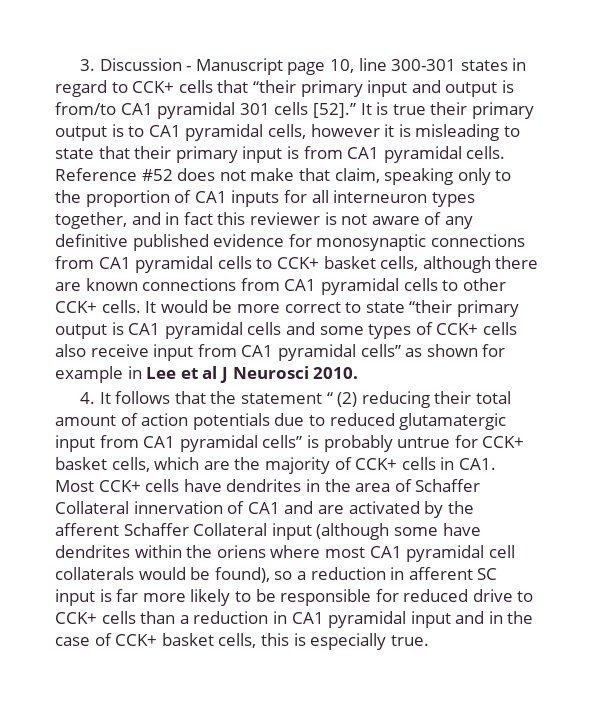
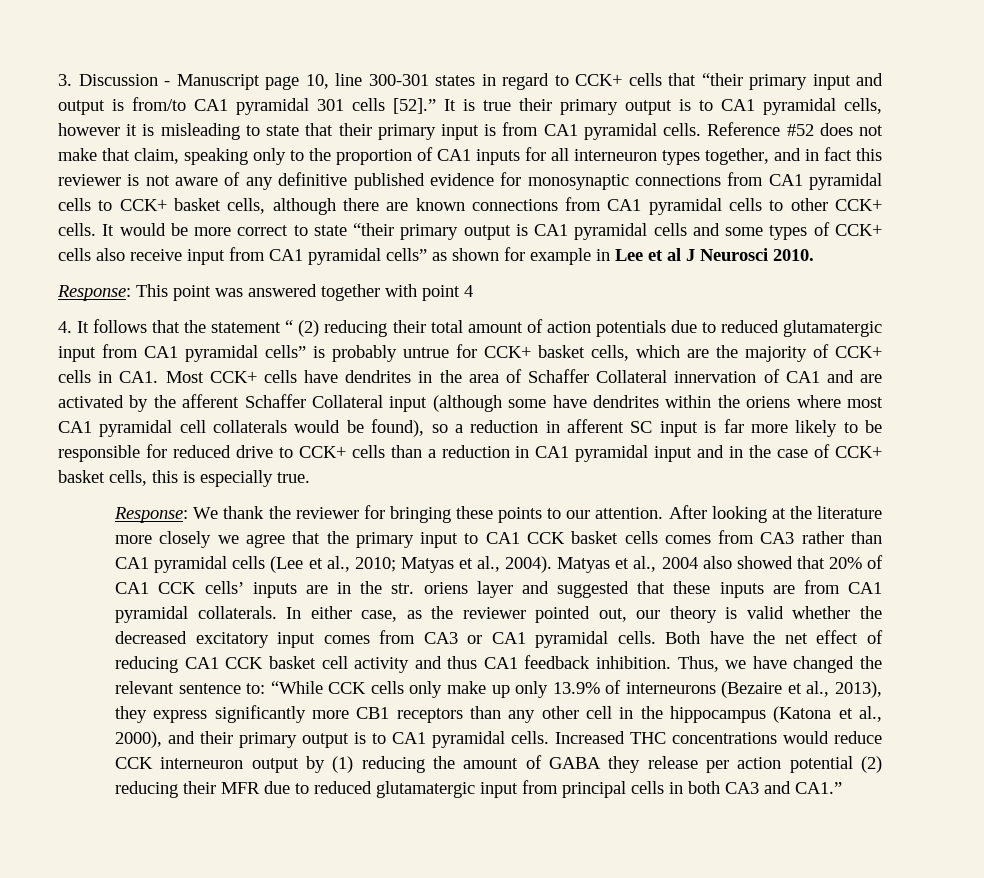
(359, 373) none -> [57,284,473,301] // Response: This point was answered together with point 4
(429, 640) none -> [114,505,882,523] [115,530,883,548] [115,555,883,573] [115,580,883,598] [115,606,883,623] [115,630,884,648] [115,655,882,673] [115,680,882,698] [115,705,883,723] [115,731,882,748] [115,755,883,773] [115,780,843,798] // Response: We thank the reviewer for bringing these points to our attention. After looking at the literature more closely we agree that the primary input to CA1 CCK basket cells comes from CA3 rather than CA1 pyramidal cells (Lee et al., 2010; Matyas et al., 2004). Matyas et al., 2004 also showed that 20% of CA1 CCK cells’ inputs are in the str. oriens layer and suggested that these inputs are from CA1 pyramidal collaterals. In either case, as the reviewer pointed out, our theory is valid whether the decreased excitatory input comes from CA3 or CA1 pyramidal cells. Both have the net effect of reducing CA1 CCK basket cell activity and thus CA1 feedback inhibition. Thus, we have changed the relevant sentence to: “While CCK cells only make up only 13.9% of interneurons (Bezaire et al., 2013), they express significantly more CB1 receptors than any other cell in the hippocampus (Katona et al., 2000), and their primary output is to CA1 pyramidal cells. Increased THC concentrations would reduce CCK interneuron output by (1) reducing the amount of GABA they release per action potential (2) reducing their MFR due to reduced glutamatergic input from principal cells in both CA3 and CA1.”

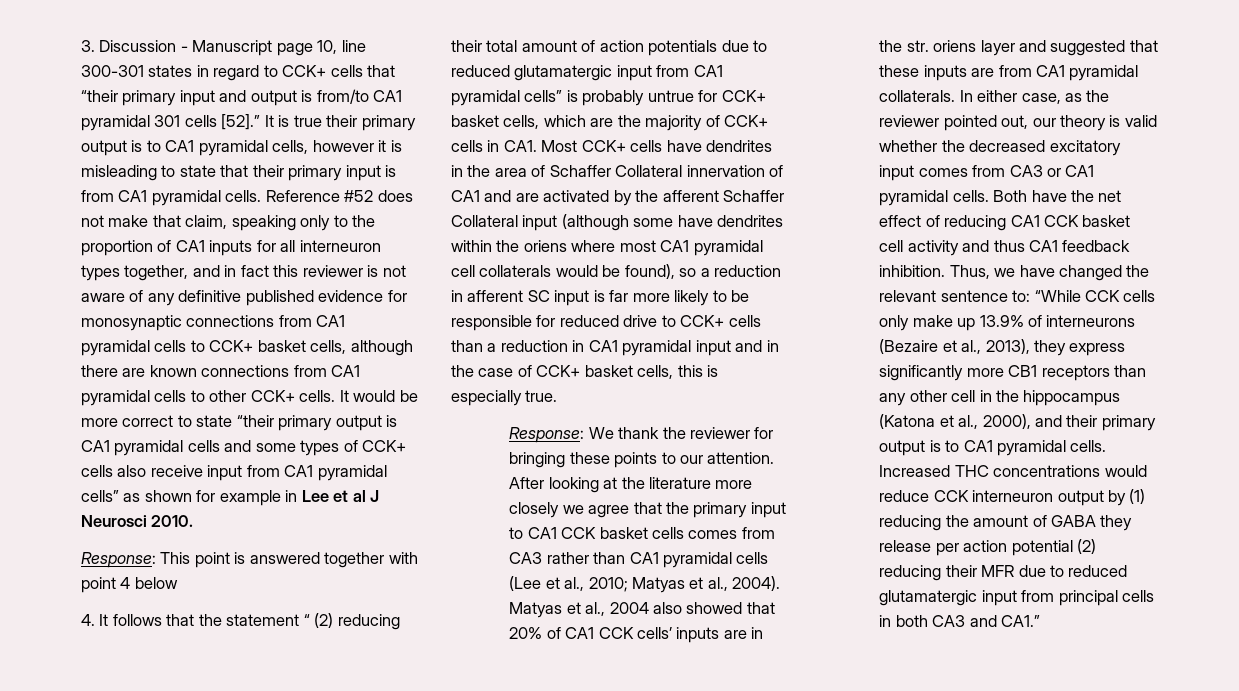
[215,288,243,297] was -> [234,552,246,564] is
(473, 291) none -> [134,577,178,589] below
[515,681,549,698] only -> (976, 324) none

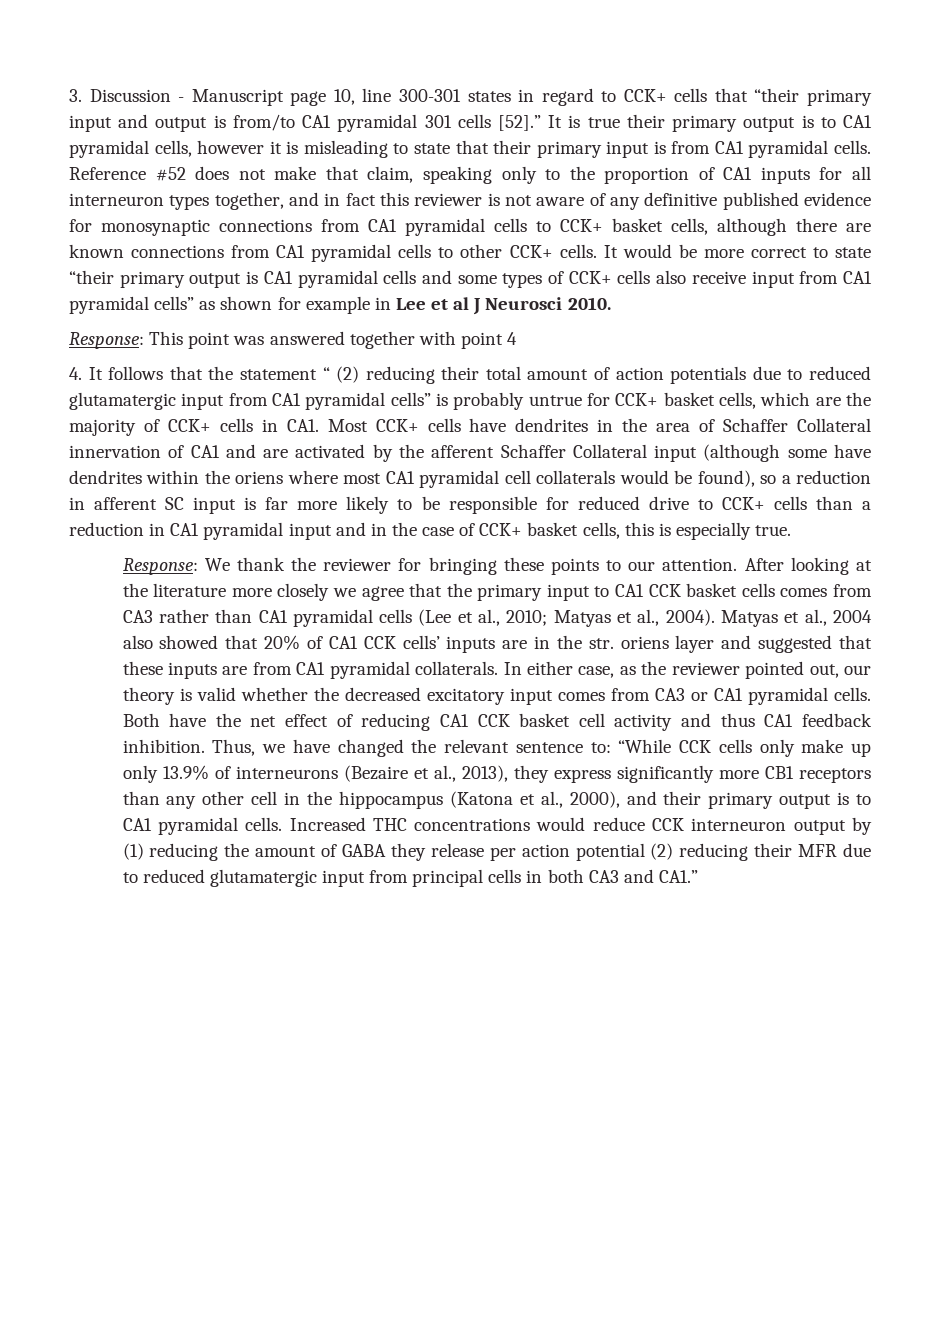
[234,552,246,564] is -> [233,336,265,345] was
[134,577,178,589] below -> (518, 338) none
(976, 324) none -> [122,765,158,783] only

